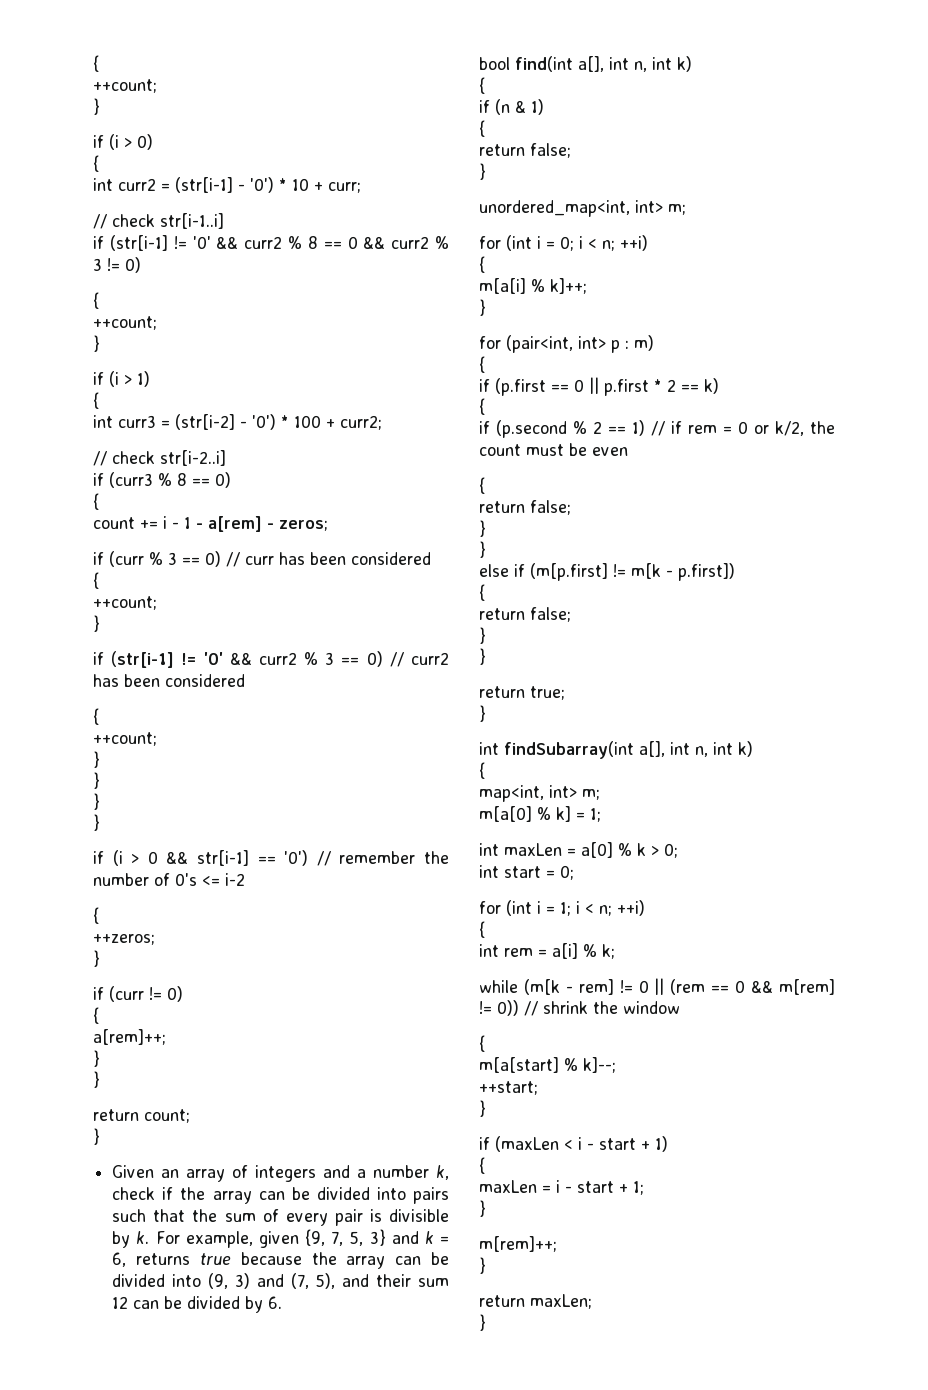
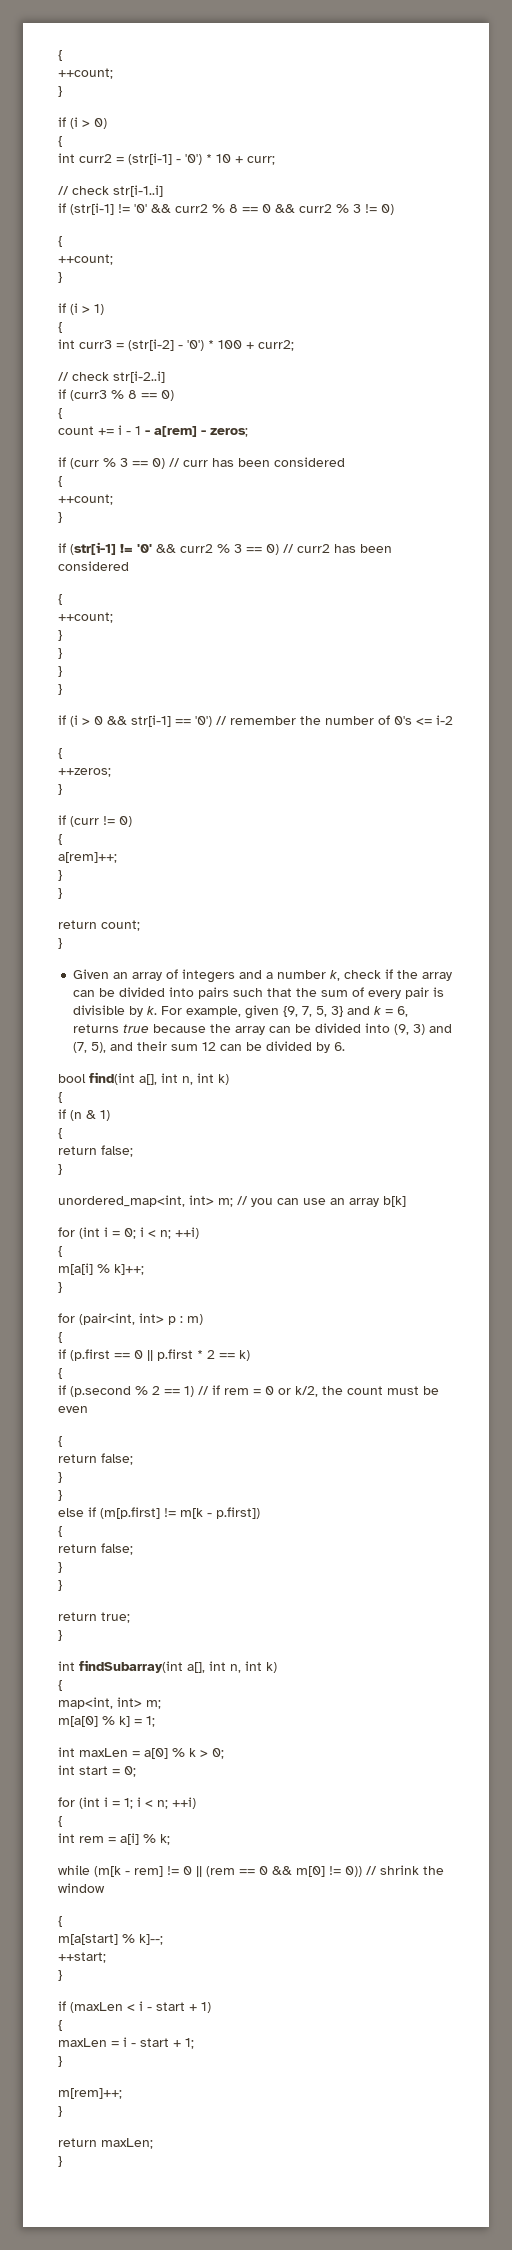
(686, 209) none -> [237,1196,406,1207] // you can use an array b[k]
[779,979,835,995] m[rem] -> [296,1866,325,1877] m[0]

